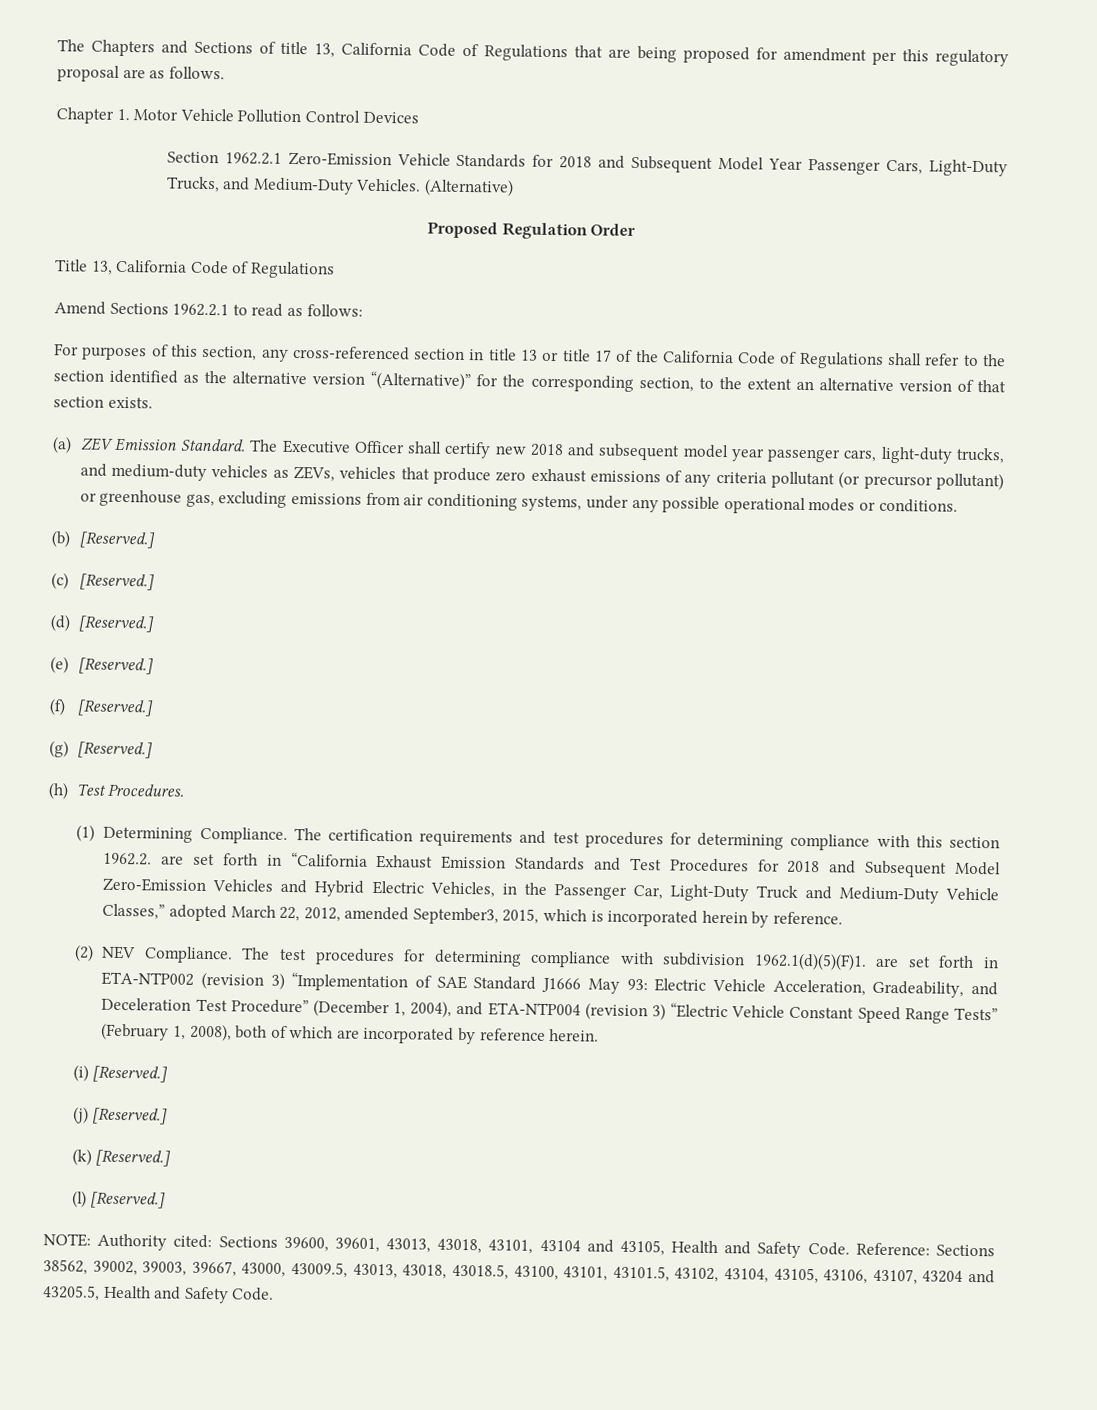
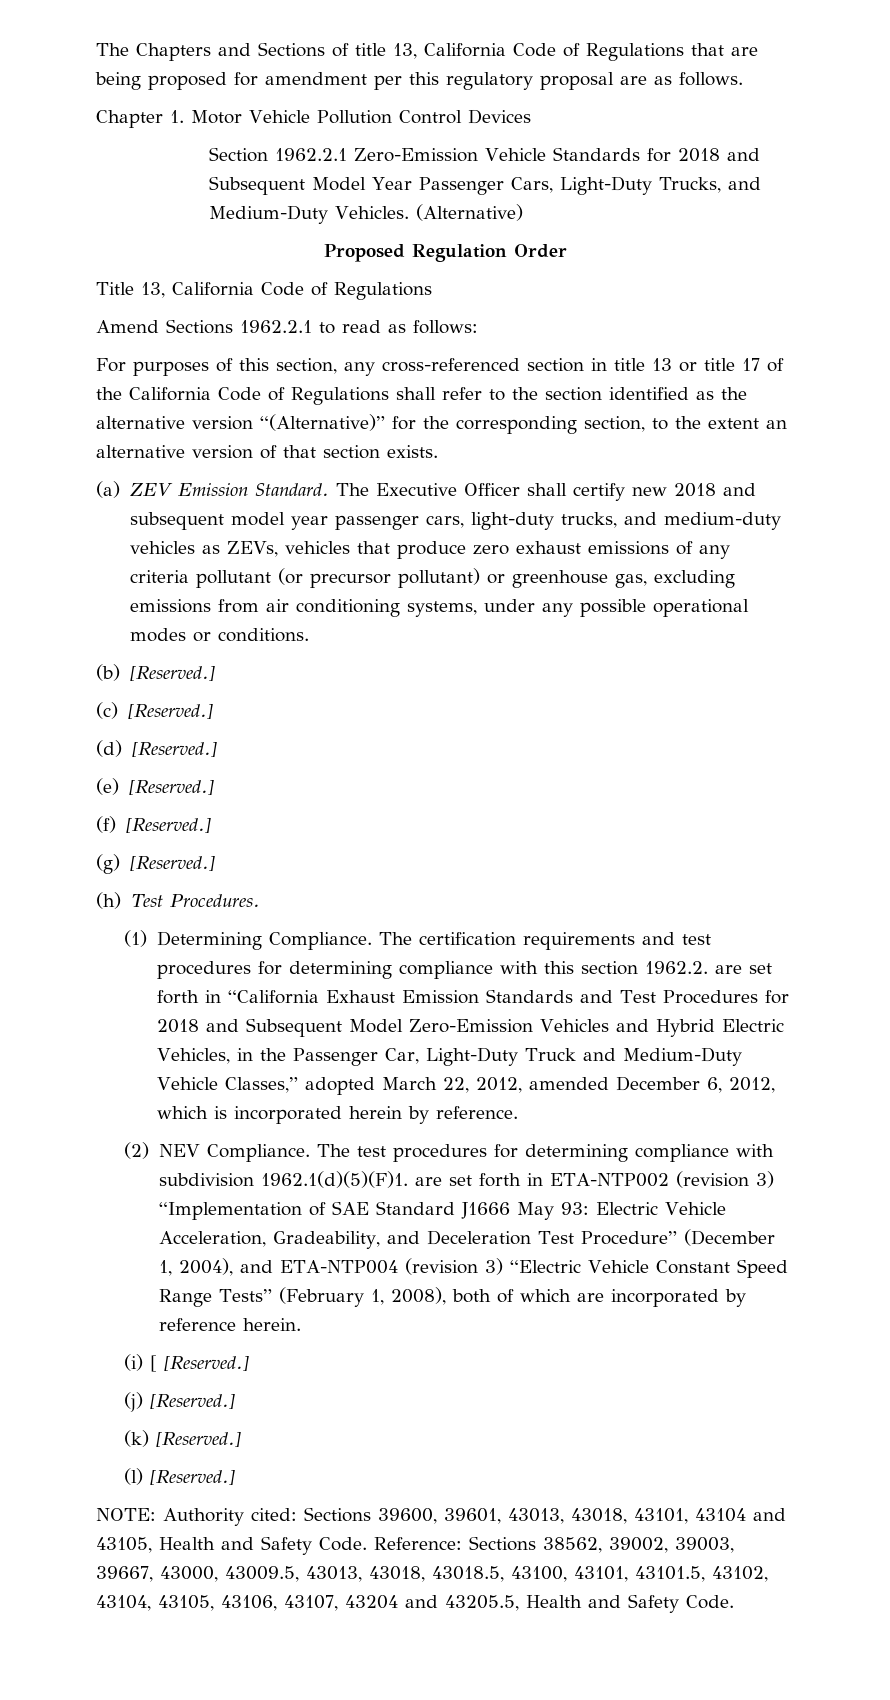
[412,907,540,925] September3, 2015, -> [615,1076,775,1093] December 6, 2012,
(89, 1073) none -> [150,1355,158,1372] [

